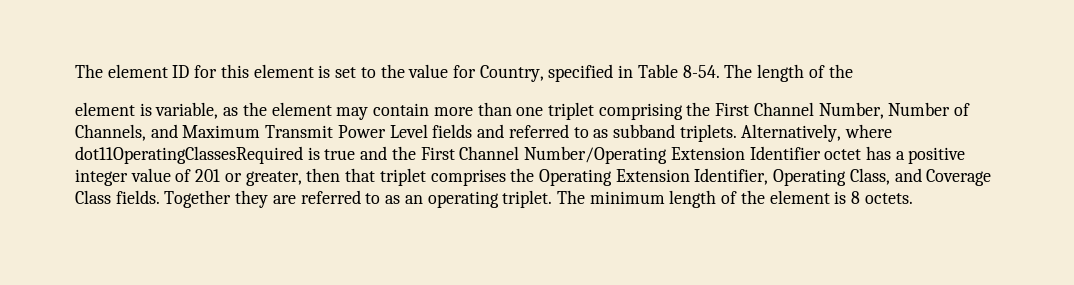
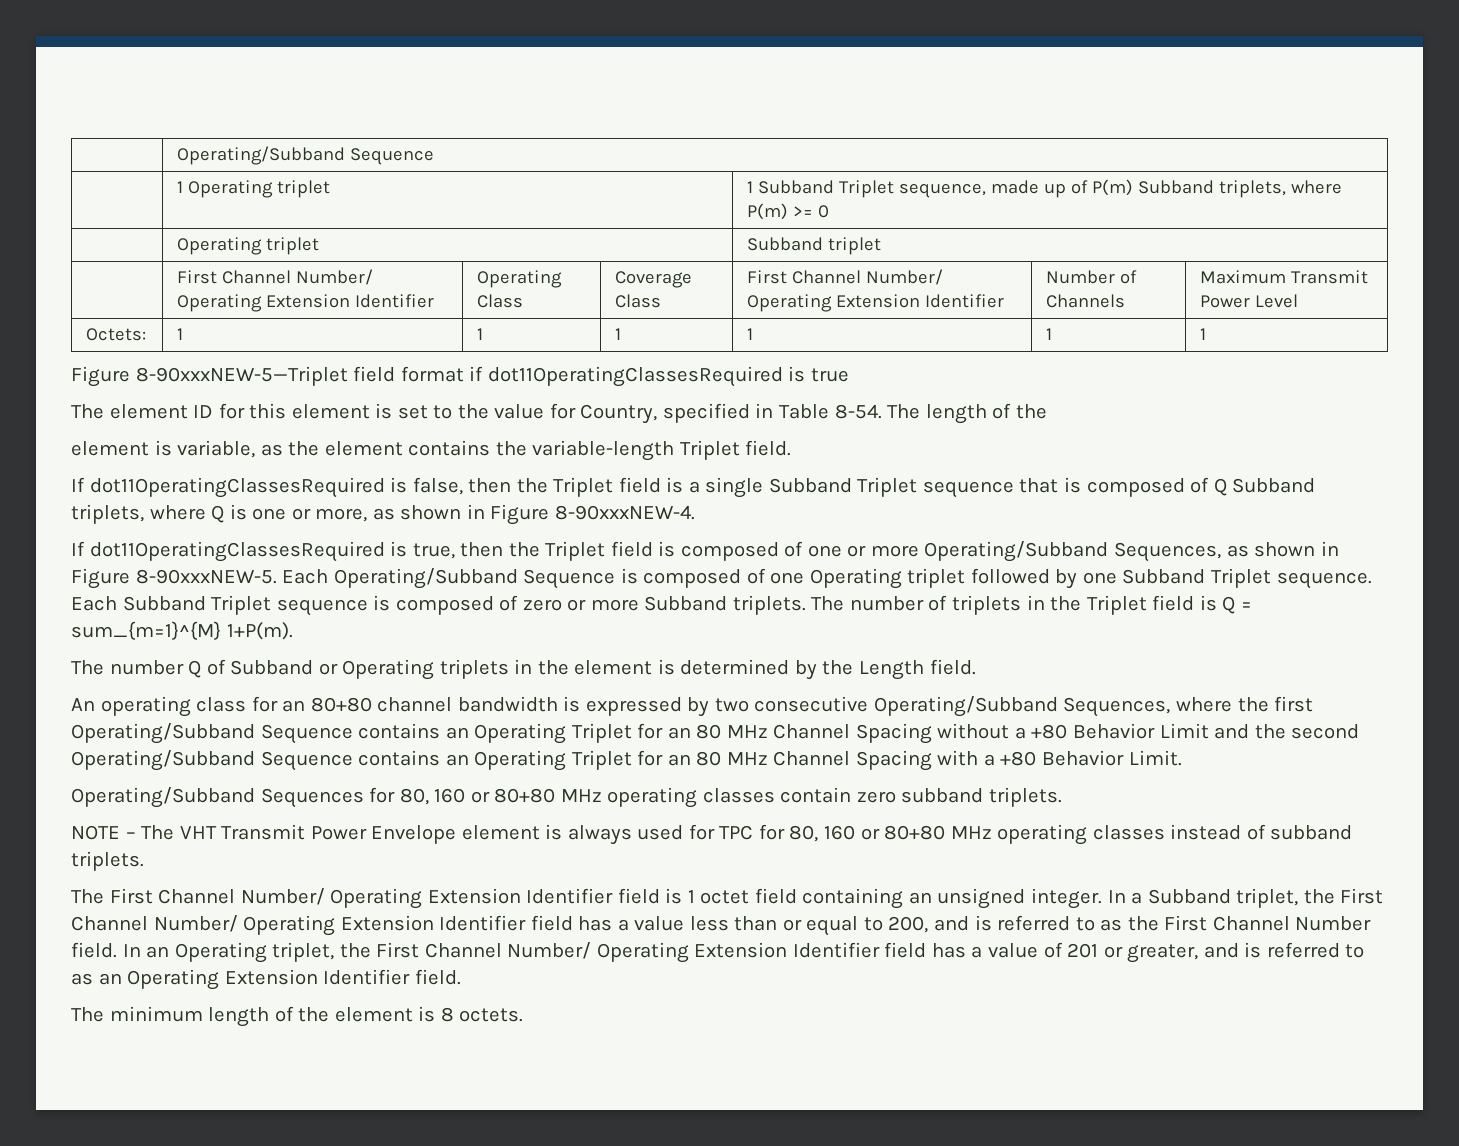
(75, 71) none -> [177,146,435,165] [177,180,331,198] [747,179,1343,198] [747,203,830,220] [177,237,320,255] [747,237,882,255] [177,269,374,285] [177,294,435,312] [477,270,563,288] [477,294,524,308] [615,271,693,288] [615,294,662,308] [747,269,944,285] [747,294,1005,312] [1046,270,1138,284] [1046,294,1126,308] [1200,270,1369,284] [1200,294,1299,308] [86,328,147,341] [177,328,184,340] [477,328,484,340] [615,328,622,340] [747,328,754,340] [1046,328,1053,340] [1200,328,1207,340] [71,366,849,387] | Operating/Subband Sequence // | 1 Operating triplet | 1 Subband Triplet sequence, made up of P(m) Subband triplets, where P(m) >= 0 // | Operating triplet | Subband triplet // | First Channel Number/ Operating Extension Identifier | Operating Class | Coverage Class | First Channel Number/ Operating Extension Identifier | Number of Channels | Maximum Transmit Power Level // Octets: | 1 | 1 | 1 | 1 | 1 | 1 // Figure 8-90xxxNEW-5—Triplet field format if dot11OperatingClassesRequired is true //
[336,102,971,120] [75,124,893,142] [75,146,966,164] [75,169,128,186] may contain more than one triplet comprising the First Channel Number, Number of Channels, and Maximum Transmit Power Level fields and referred to as subband triplets. Alternatively, where dot11OperatingClassesRequired is true and the First Channel Number/Operating Extension Identifier octet has a positive integer -> [408,440,792,461] [71,477,1316,498] [71,504,695,525] [71,541,1339,562] [71,568,1372,589] [71,595,1252,616] [71,621,293,640] [71,659,976,680] [71,696,1314,717] [71,723,1360,744] [71,750,1182,771] [71,787,1062,808] [71,824,1353,845] [71,851,144,871] [71,888,1384,909] [71,915,1372,936] [71,942,983,963] contains the variable-length Triplet field. // If dot11OperatingClassesRequired is false, then the Triplet field is a single Subband Triplet sequence that is composed of Q Subband triplets, where Q is one or more, as shown in Figure 8-90xxxNEW-4. // If dot11OperatingClassesRequired is true, then the Triplet field is composed of one or more Operating/Subband Sequences, as shown in Figure 8-90xxxNEW-5. Each Operating/Subband Sequence is composed of one Operating triplet followed by one Subband Triplet sequence. Each Subband Triplet sequence is composed of zero or more Subband triplets. The number of triplets in the Triplet field is Q = sum_{m=1}^{M} 1+P(m). // The number Q of Subband or Operating triplets in the element is determined by the Length field. // An operating class for an 80+80 channel bandwidth is expressed by two consecutive Operating/Subband Sequences, where the first Operating/Subband Sequence contains an Operating Triplet for an 80 MHz Channel Spacing without a +80 Behavior Limit and the second Operating/Subband Sequence contains an Operating Triplet for an 80 MHz Channel Spacing with a +80 Behavior Limit. // Operating/Subband Sequences for 80, 160 or 80+80 MHz operating classes contain zero subband triplets. // NOTE – The VHT Transmit Power Envelope element is always used for TPC for 80, 160 or 80+80 MHz operating classes instead of subband triplets. // The First Channel Number/ Operating Extension Identifier field is 1 octet field containing an unsigned integer. In a Subband triplet, the First Channel Number/ Operating Extension Identifier field has a value less than or equal to 200, and is referred to as the First Channel Number field. In an Operating triplet, the First Channel Number/ Operating Extension Identifier field has a
[306,168,992,186] [75,190,553,208] then that triplet comprises the Operating Extension Identifier, Operating Class, and Coverage Class fields. Together they are referred to as an operating triplet. -> [1203,942,1365,958] [71,969,461,990] and is referred to as an Operating Extension Identifier field. //

